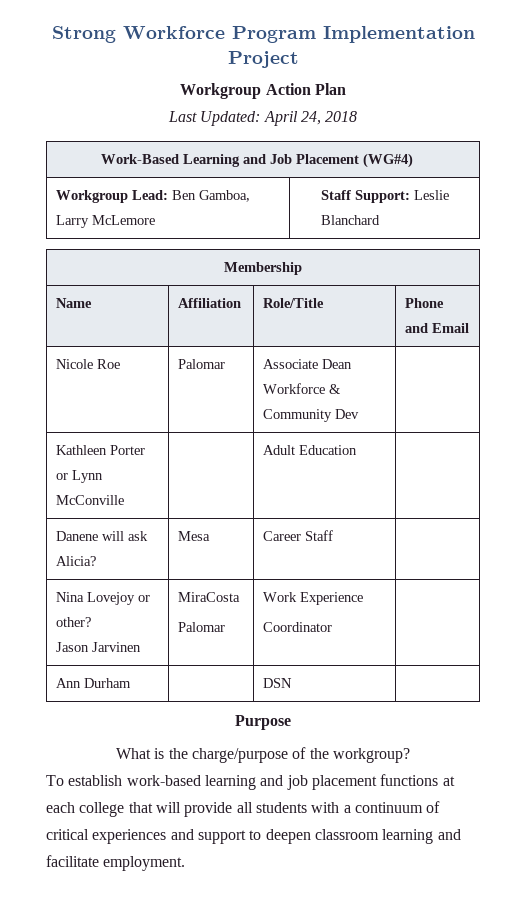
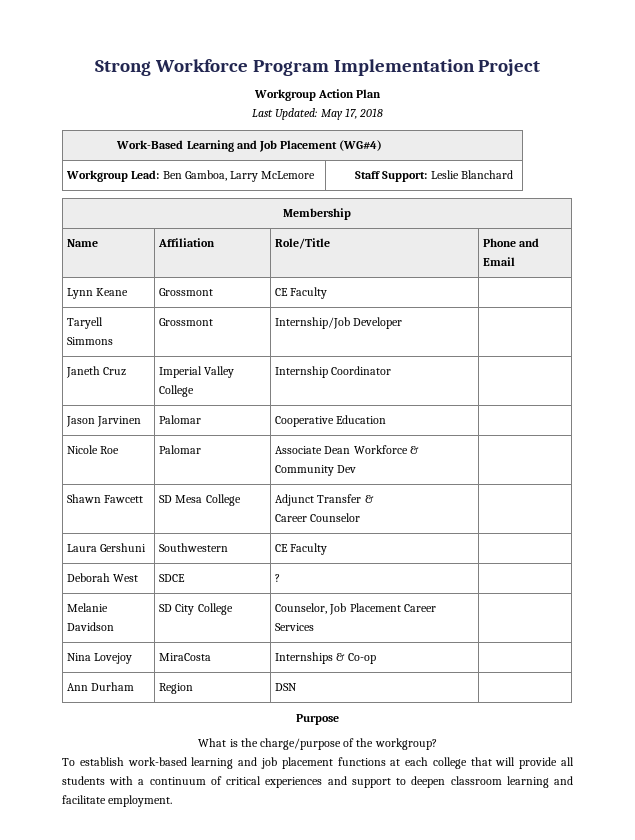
[263,111,321,126] April 24, -> [320,108,357,120] May 17,
(470, 328) none -> [67,288,129,299] [159,288,214,296] [275,287,328,299] [67,317,104,329] [67,337,114,345] [159,318,214,326] [275,317,403,329] [66,366,127,378] [159,366,235,378] [159,385,195,397] [275,366,392,378] [66,416,142,427] [159,415,202,424] [275,415,387,427] // Lynn Keane | Grossmont | CE Faculty | // Taryell Simmons | Grossmont | Internship/Job Developer | // Janeth Cruz | Imperial Valley College | Internship Coordinator | // Jason Jarvinen | Palomar | Cooperative Education |
[56,445,146,455] [56,470,104,483] [56,495,125,505] [263,445,358,455] [56,531,149,541] [56,556,97,566] [178,531,211,541] [263,530,334,541] [56,592,151,605] [56,617,92,627] [56,642,142,652] [178,592,241,602] [178,622,226,632] [263,592,364,605] [263,622,333,632] Kathleen Porter or Lynn McConville | | Adult Education | // Danene will ask Alicia? | Mesa | Career Staff | // Nina Lovejoy or other? // Jason Jarvinen | MiraCosta // Palomar | Work Experience // Coordinator -> [67,494,144,503] [159,494,241,506] [275,494,374,506] [275,513,361,522] [67,543,147,552] [159,543,229,552] [275,543,328,555] [67,573,139,582] [159,574,186,582] [275,574,281,582] [67,603,109,612] [67,622,115,631] [159,603,233,615] [275,603,436,615] [275,623,315,631] [67,653,133,664] [159,653,212,661] [275,652,376,664] Shawn Fawcett | SD Mesa College | Adjunct Transfer & // Career Counselor | // Laura Gershuni | Southwestern | CE Faculty | // Deborah West | SDCE | ? | // Melanie Davidson | SD City College | Counselor, Job Placement Career Services | // Nina Lovejoy | MiraCosta | Internships & Co-op
(132, 683) none -> [159,683,194,694] Region

